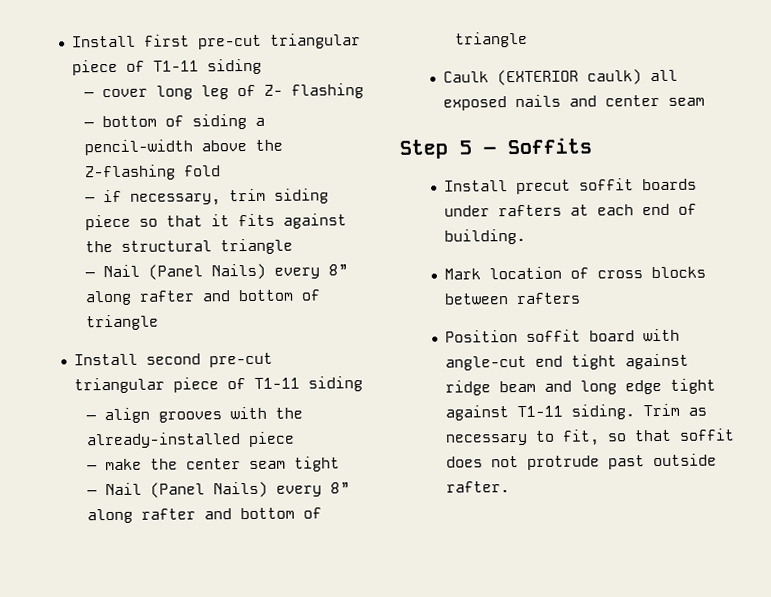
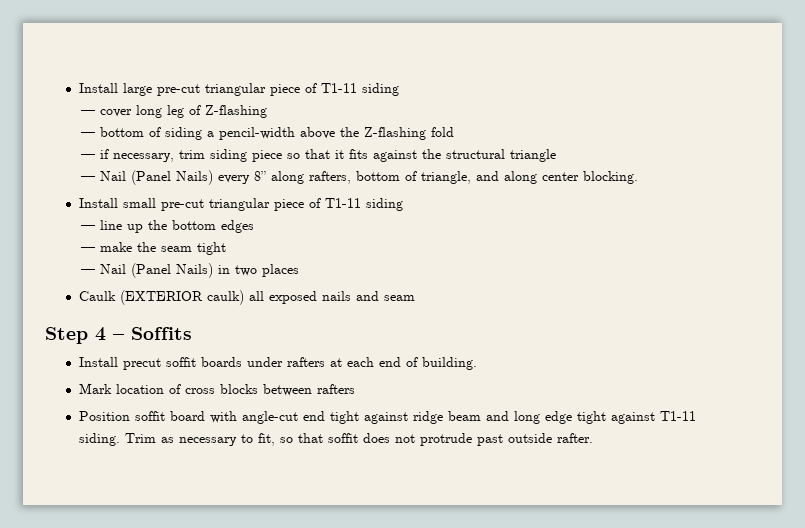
[71,34,190,48] Install first -> [78,83,152,96] Install large
[263,83,364,99] Z- flashing -> [205,105,268,118] Z-flashing
[138,289,321,302] [85,314,159,331] [73,352,273,368] [73,376,363,394] [85,406,303,424] [85,431,295,449] rafter and bottom of triangle // Install second pre-cut triangular piece of T1-11 siding // — align grooves with the already-installed piece -> [309,171,639,184] [78,198,403,211] [81,220,255,233] rafters, bottom of triangle, and along center blocking. // Install small pre-cut triangular piece of T1-11 siding // — line up the bottom edges
[185,458,241,470] center -> (157, 247) none
[275,482,349,497] [86,507,322,524] [454,31,528,48] every 8” along rafter and bottom of triangle -> [218,264,300,277] in two places
[604,94,660,107] center -> (379, 296) none
[459,140,472,155] 5 -> [95,327,106,341] 4

